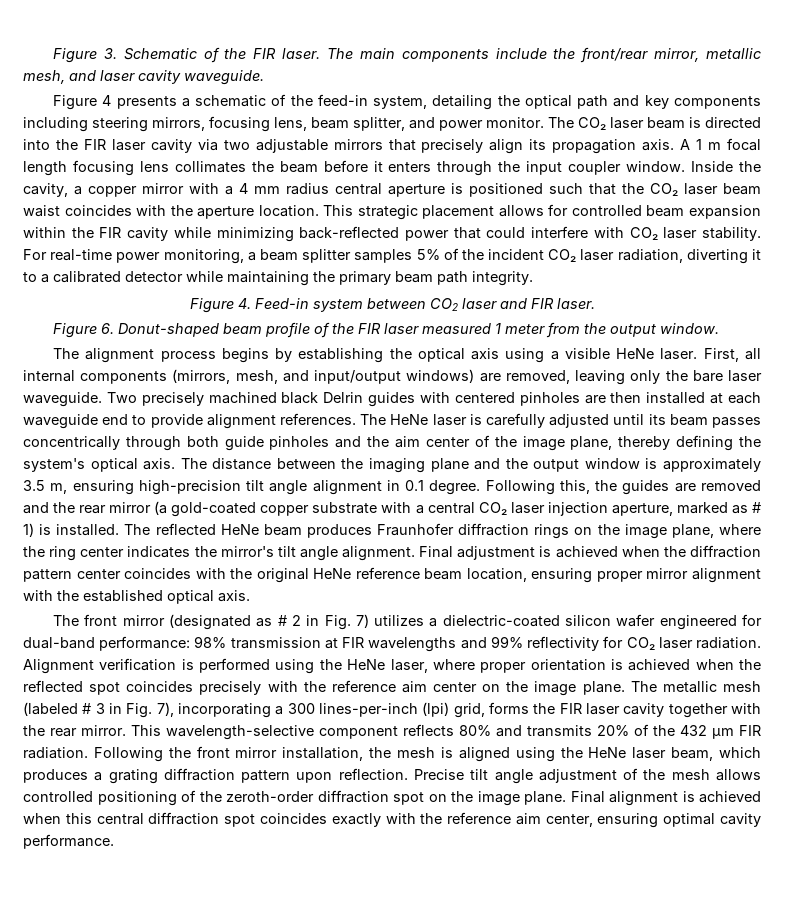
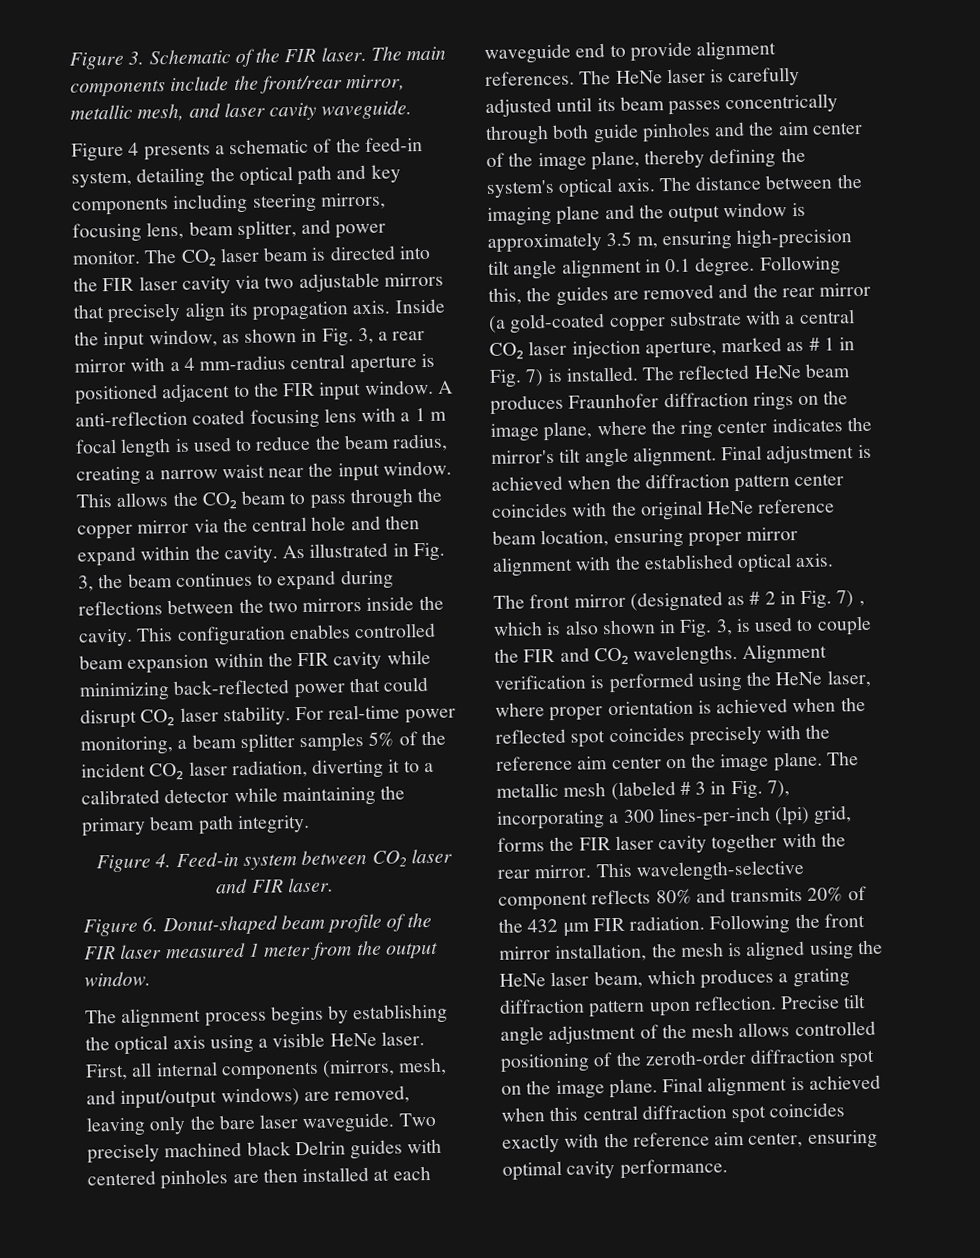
[680,138,762,151] [23,160,761,176] [23,183,761,197] [23,204,569,220] A 1 m focal length focusing lens collimates the beam before it enters through the input coupler window. Inside the cavity, a copper mirror with a 4 mm radius central aperture is positioned such that the CO₂ laser beam waist coincides with the aperture location. This strategic placement allows for -> [394,298,445,314] [74,327,426,351] [74,353,435,374] [75,379,453,405] [75,407,447,429] [75,433,449,458] [76,460,452,486] [76,487,443,510] [77,515,420,540] [77,542,445,567] [78,569,394,592] [78,595,444,616] [78,624,351,647] Inside the input window, as shown in Fig. 3, a rear mirror with a 4 mm-radius central aperture is positioned adjacent to the FIR input window. A anti-reflection coated focusing lens with a 1 m focal length is used to reduce the beam radius, creating a narrow waist near the input window. This allows the CO₂ beam to pass through the copper mirror via the central hole and then expand within the cavity. As illustrated in Fig. 3, the beam continues to expand during reflections between the two mirrors inside the cavity. This configuration enables
[531,226,624,238] interfere with -> [80,708,137,729] disrupt
[23,523,34,537] 1) -> [823,337,856,351] [489,369,545,388] 1 in Fig. 7)
[374,614,762,630] [23,636,762,652] utilizes a dielectric-coated silicon wafer engineered for dual-band performance: 98% transmission at FIR wavelengths and 99% reflectivity for CO₂ laser radiation. -> [858,599,865,607] [493,615,872,638] [494,645,739,666] , which is also shown in Fig. 3, is used to couple the FIR and CO₂ wavelengths.

